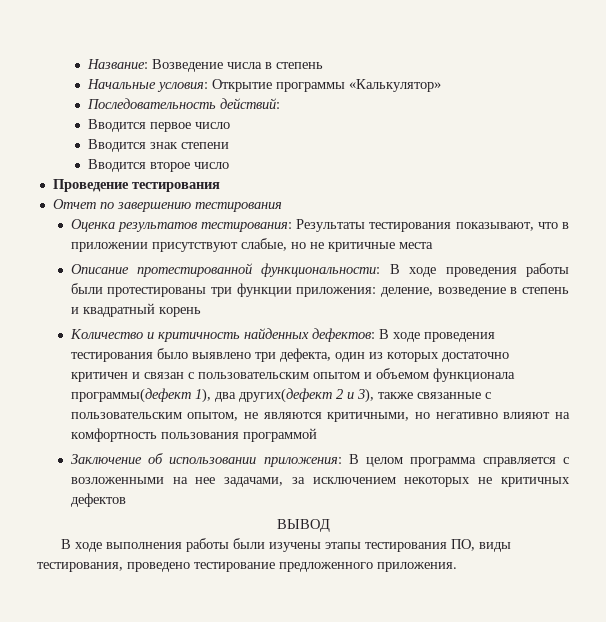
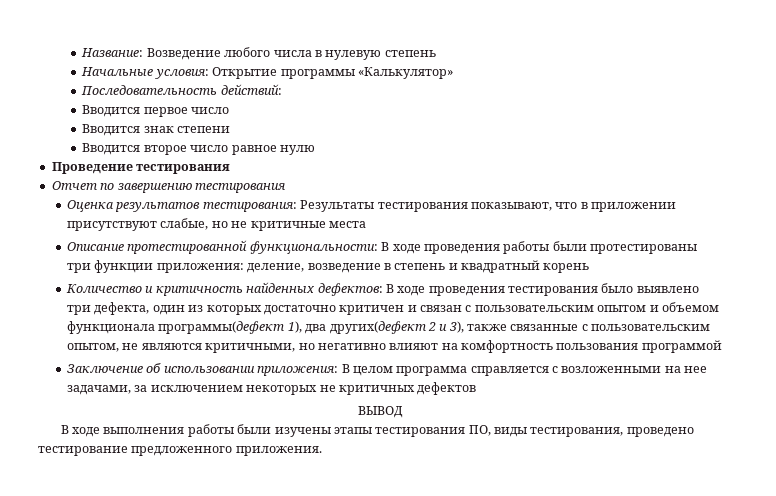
(224, 65) none -> [224,47,271,57] любого
(273, 65) none -> [325,50,382,60] нулевую
(230, 165) none -> [231,145,315,155] равное нулю

